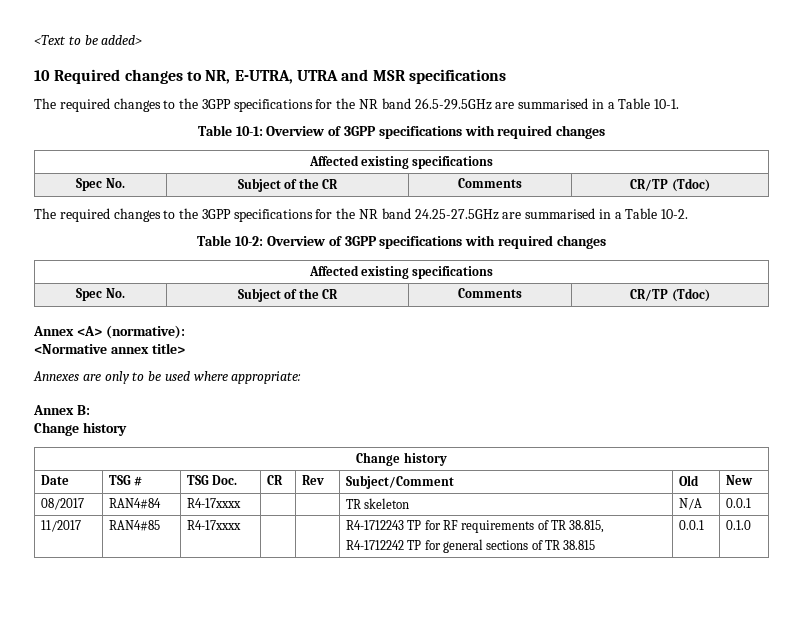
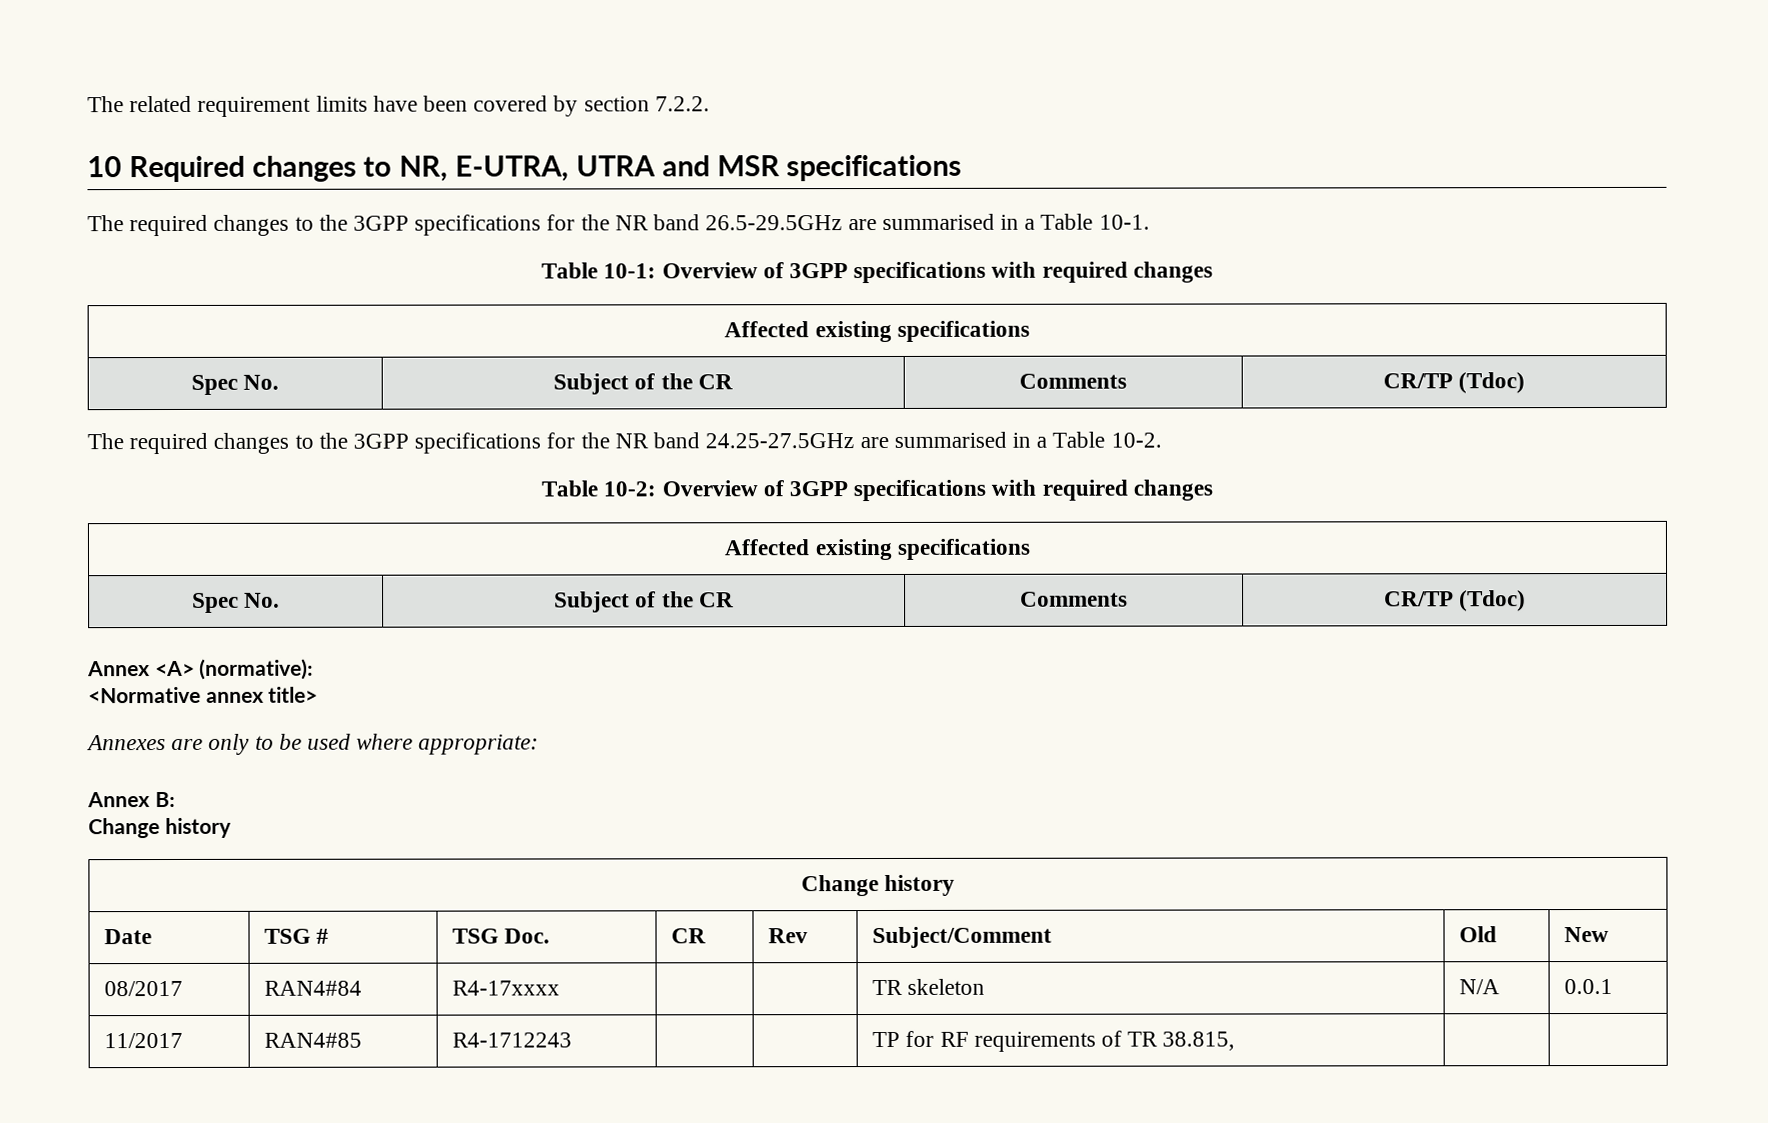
[34,35,143,45] <Text to be added> -> [87,95,710,117] The related requirement limits have been covered by section 7.2.2.
[186,520,241,530] [345,520,404,530] R4-17xxxx | | | R4-1712243 -> [452,1032,573,1048] R4-1712243 | | |
[345,539,596,553] [678,520,704,530] [725,520,751,530] // R4-1712242 TP for general sections of TR 38.815 | 0.0.1 | 0.1.0 -> (1236, 1041) | |

